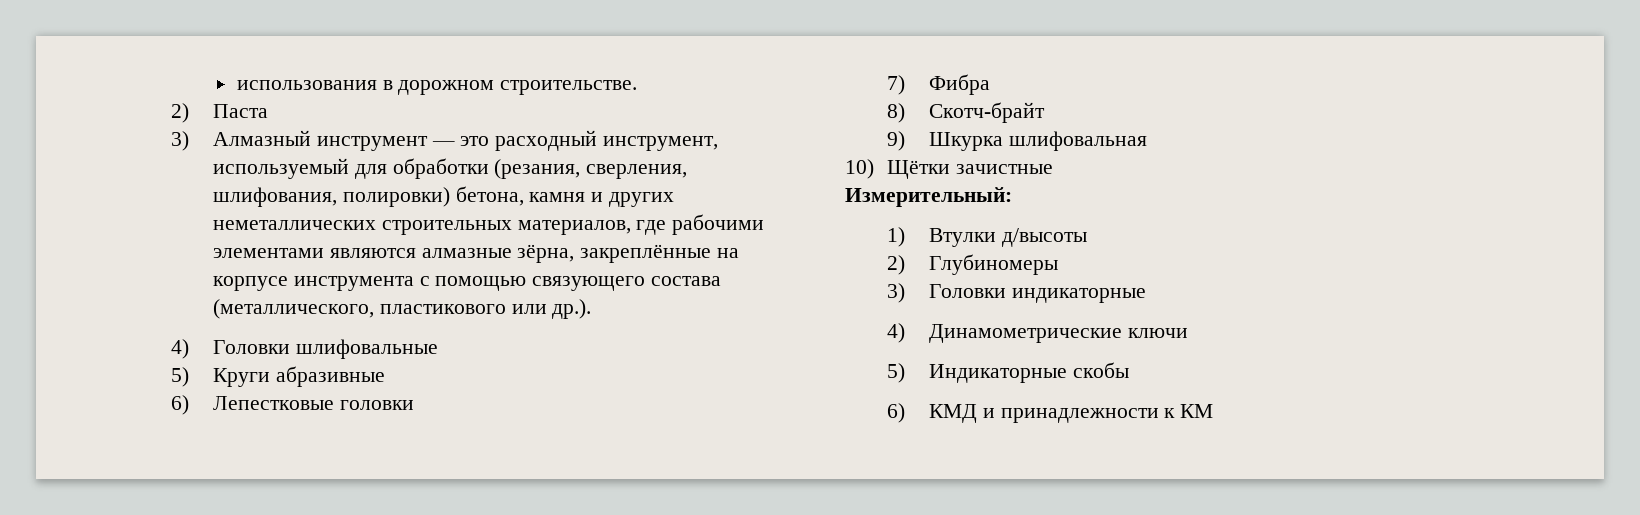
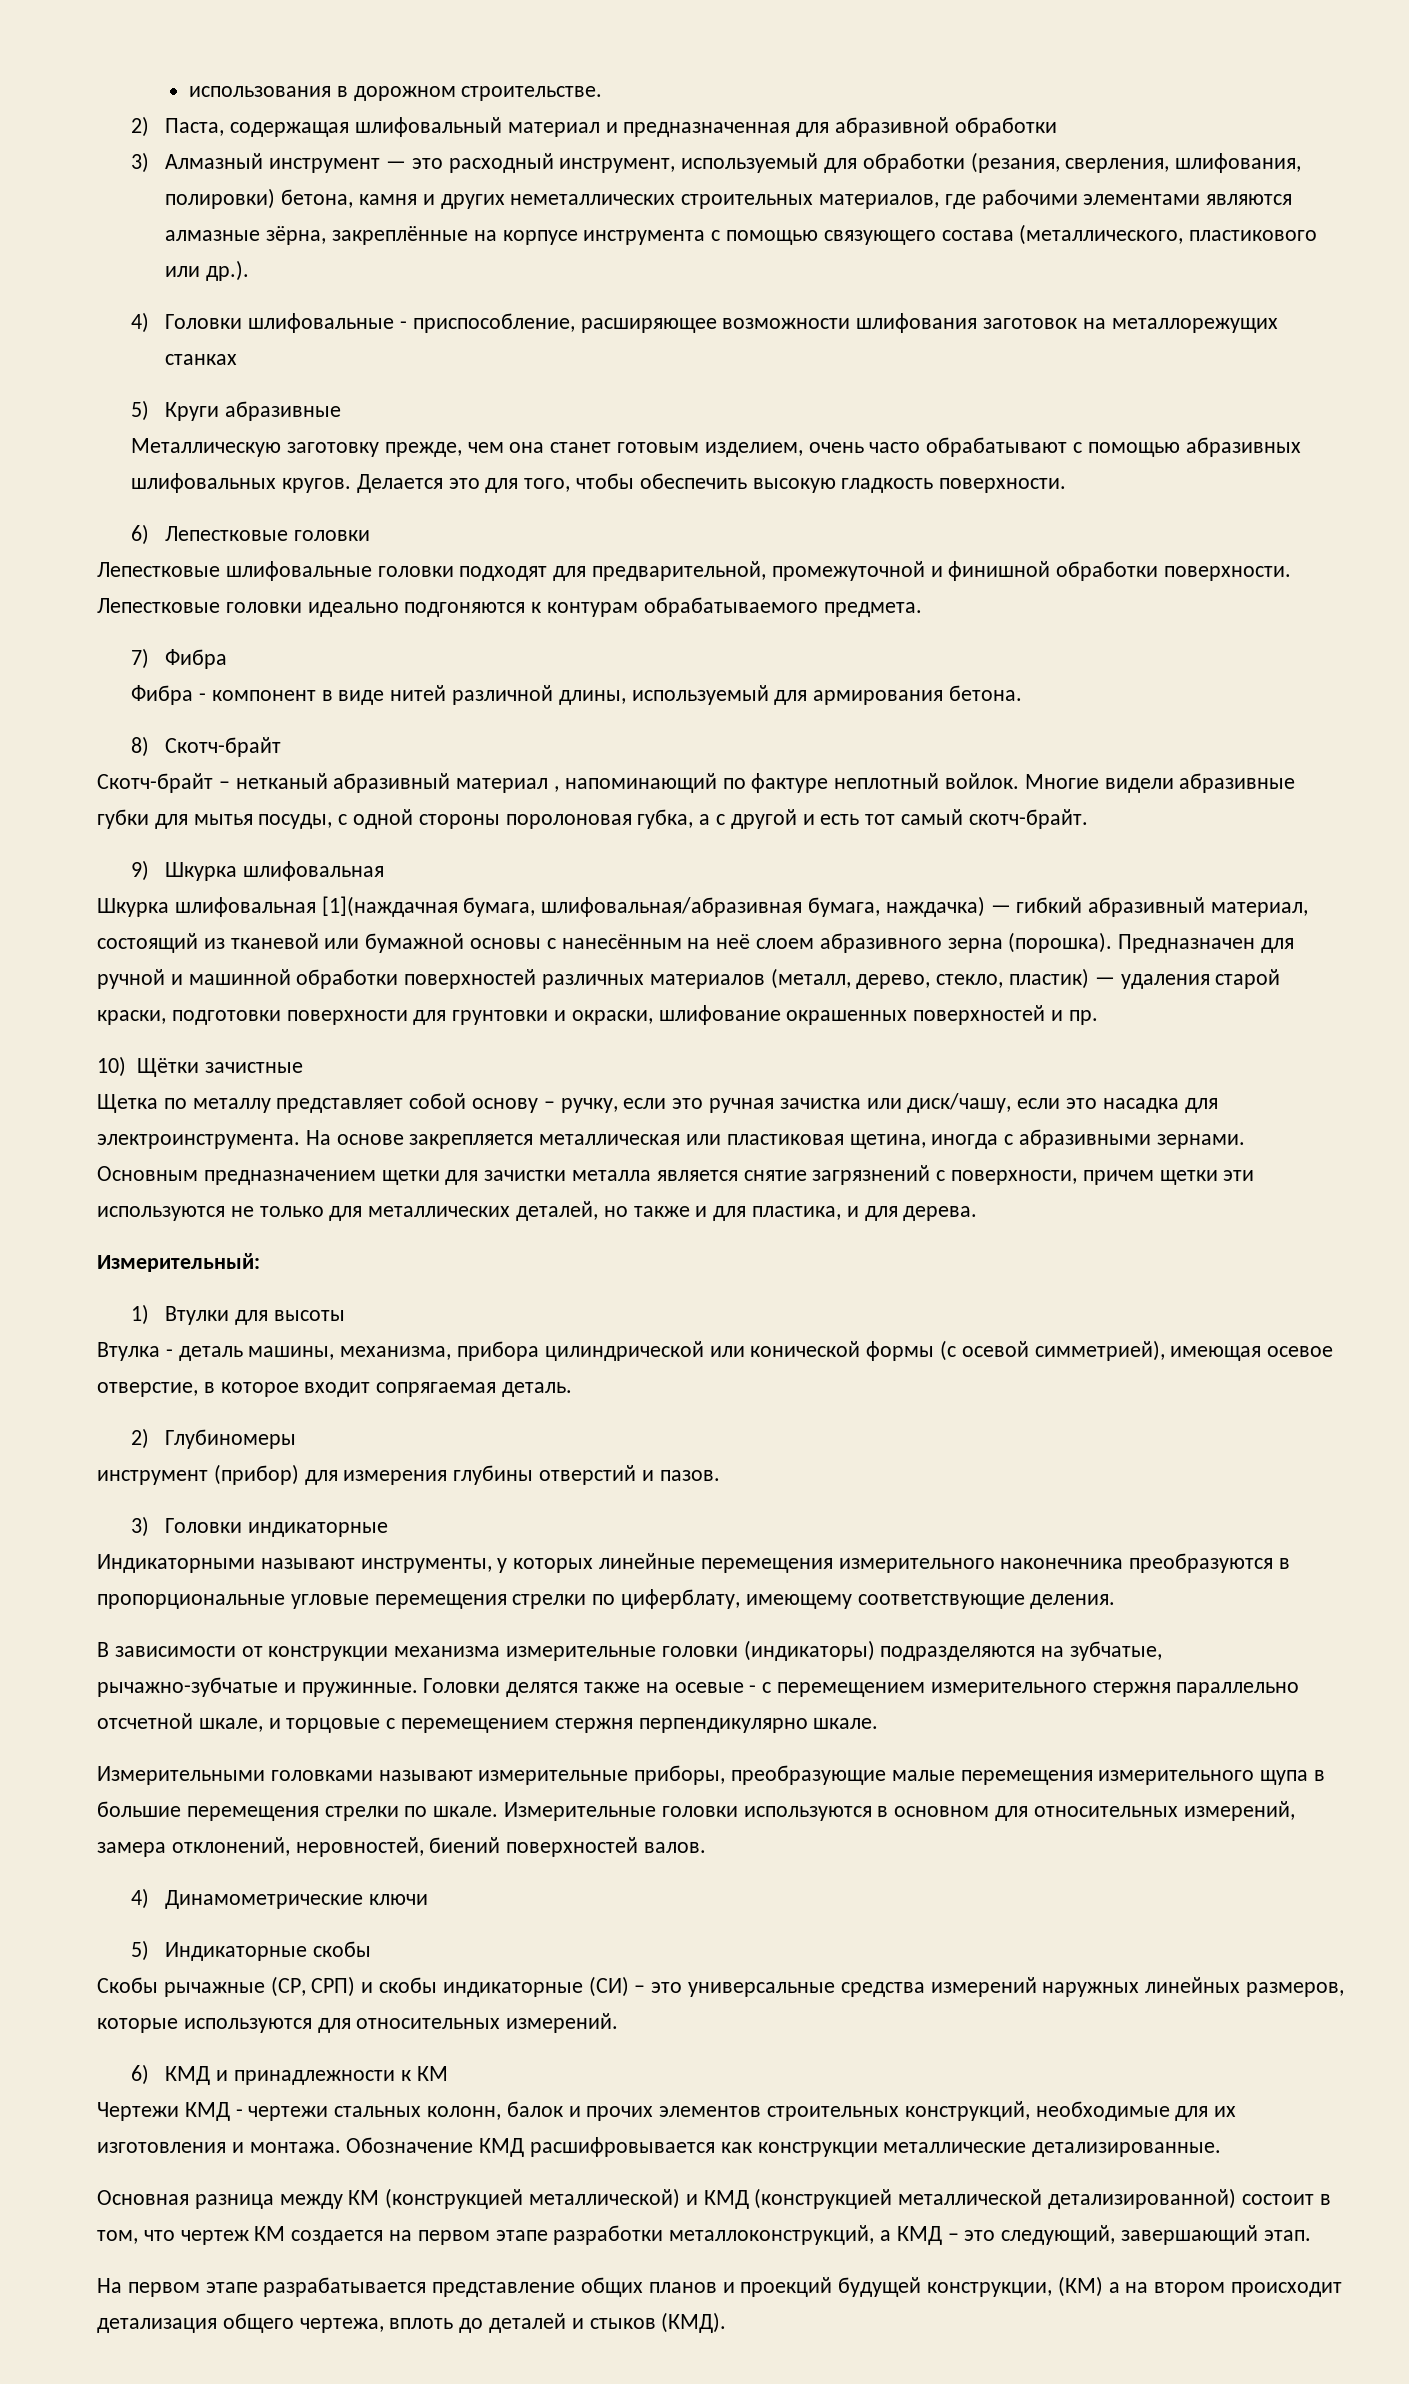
[213,104,269,118] Паста -> [165,117,1057,137] Паста, содержащая шлифовальный материал и предназначенная для абразивной обработки
[171,366,385,387] [171,395,414,415] [887,74,991,95] [887,102,1046,123] [887,131,1147,151] [845,159,1053,179] [845,187,1012,207] [887,227,1087,247] [887,254,1059,275] [887,283,1146,303] // 5) Круги абразивные // 6) Лепестковые головки // 7) Фибра // 8) Скотч-брайт // 9) Шкурка шлифовальная // 10) Щётки зачистные // Измерительный: // 1) Втулки д/высоты // 2) Глубиномеры // 3) Головки индикаторные -> [399,313,1278,333] [165,354,238,365] [131,400,342,421] [131,437,1301,457] [131,473,1067,493] [131,524,371,545] [97,561,1292,581] [97,597,922,617] [131,648,228,669] [131,685,1023,705] [131,736,282,757] [97,773,1296,793] [97,809,1088,829] [131,860,385,881] [97,896,1309,917] [97,932,1295,953] [97,968,1281,989] [97,1005,1098,1025] [97,1056,303,1077] [97,1093,1218,1113] [97,1129,1245,1149] [97,1165,1255,1185] [97,1201,978,1221] [97,1253,260,1272] [131,1304,345,1325] [97,1340,1334,1361] [97,1382,573,1397] [131,1428,297,1449] [97,1464,720,1485] [131,1516,389,1537] [97,1553,1291,1573] [97,1589,1116,1609] [97,1640,1163,1661] [97,1677,1300,1697] [97,1713,879,1733] [97,1765,1326,1785] [97,1801,1295,1821] [97,1837,707,1857] - приспособление, расширяющее возможности шлифования заготовок на металлорежущих станках // 5) Круги абразивные // Металлическую заготовку прежде, чем она станет готовым изделием, очень часто обрабатывают с помощью абразивных шлифовальных кругов. Делается это для того, чтобы обеспечить высокую гладкость поверхности. // 6) Лепестковые головки // Лепестковые шлифовальные головки подходят для предварительной, промежуточной и финишной обработки поверхности. Лепестковые головки идеально подгоняются к контурам обрабатываемого предмета. // 7) Фибра // Фибра - компонент в виде нитей различной длины, используемый для армирования бетона. // 8) Скотч-брайт // Скотч-брайт – нетканый абразивный материал , напоминающий по фактуре неплотный войлок. Многие видели абразивные губки для мытья посуды, с одной стороны поролоновая губка, а с другой и есть тот самый скотч-брайт. // 9) Шкурка шлифовальная // Шкурка шлифовальная [1](наждачная бумага, шлифовальная/абразивная бумага, наждачка) — гибкий абразивный материал, состоящий из тканевой или бумажной основы с нанесённым на неё слоем абразивного зерна (порошка). Предназначен для ручной и машинной обработки поверхностей различных материалов (металл, дерево, стекло, пластик) — удаления старой краски, подготовки поверхности для грунтовки и окраски, шлифование окрашенных поверхностей и пр. // 10) Щётки зачистные // Щетка по металлу представляет собой основу – ручку, если это ручная зачистка или диск/чашу, если это насадка для электроинструмента. На основе закрепляется металлическая или пластиковая щетина, иногда с абразивными зернами. Основным предназначением щетки для зачистки металла является снятие загрязнений с поверхности, причем щетки эти используются не только для металлических деталей, но также и для пластика, и для дерева. // Измерительный: // 1) Втулки для высоты // Втулка - деталь машины, механизма, прибора цилиндрической или конической формы (с осевой симметрией), имеющая осевое отверстие, в которое входит сопрягаемая деталь. // 2) Глубиномеры // инструмент (прибор) для измерения глубины отверстий и пазов. // 3) Головки индикаторные // Индикаторными называют инструменты, у которых линейные перемещения измерительного наконечника преобразуются в пропорциональные угловые перемещения стрелки по циферблату, имеющему соответствующие деления. // В зависимости от конструкции механизма измерительные головки (индикаторы) подразделяются на зубчатые, рычажно-зубчатые и пружинные. Головки делятся также на осевые - с перемещением измерительного стержня параллельно отсчетной шкале, и торцовые с перемещением стержня перпендикулярно шкале. // Измерительными головками называют измерительные приборы, преобразующие малые перемещения измерительного щупа в большие перемещения стрелки по шкале. Измерительные головки используются в основном для относительных измерений, замера отклонений, неровностей, биений поверхностей валов.
(1129, 370) none -> [97,1976,1345,1997] [97,2013,619,2033] // Скобы рычажные (СР, СРП) и скобы индикаторные (СИ) – это универсальные средства измерений наружных линейных размеров, которые используются для относительных измерений.
(1214, 411) none -> [97,2101,1237,2121] [97,2137,1222,2157] [97,2188,1331,2209] [97,2225,1311,2245] [97,2276,1343,2297] [97,2312,727,2333] // Чертежи КМД - чертежи стальных колонн, балок и прочих элементов строительных конструкций, необходимые для их изготовления и монтажа. Обозначение КМД расшифровывается как конструкции металлические детализированные. // Основная разница между КМ (конструкцией металлической) и КМД (конструкцией металлической детализированной) состоит в том, что чертеж КМ создается на первом этапе разработки металлоконструкций, а КМД – это следующий, завершающий этап. // На первом этапе разрабатывается представление общих планов и проекций будущей конструкции, (КМ) а на втором происходит детализация общего чертежа, вплоть до деталей и стыков (КМД).

